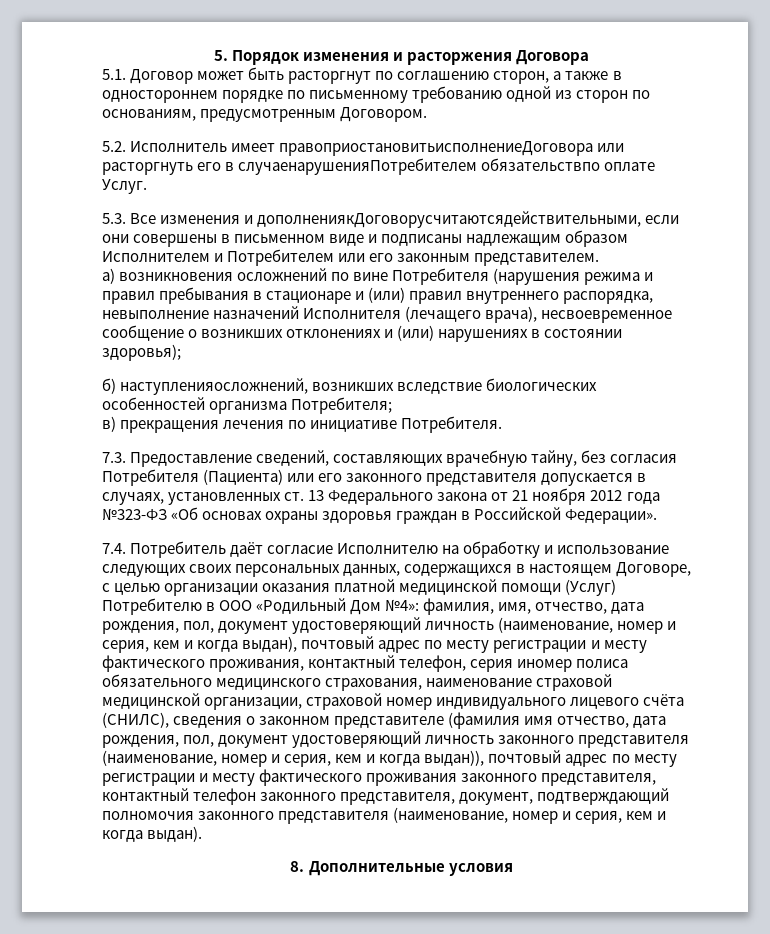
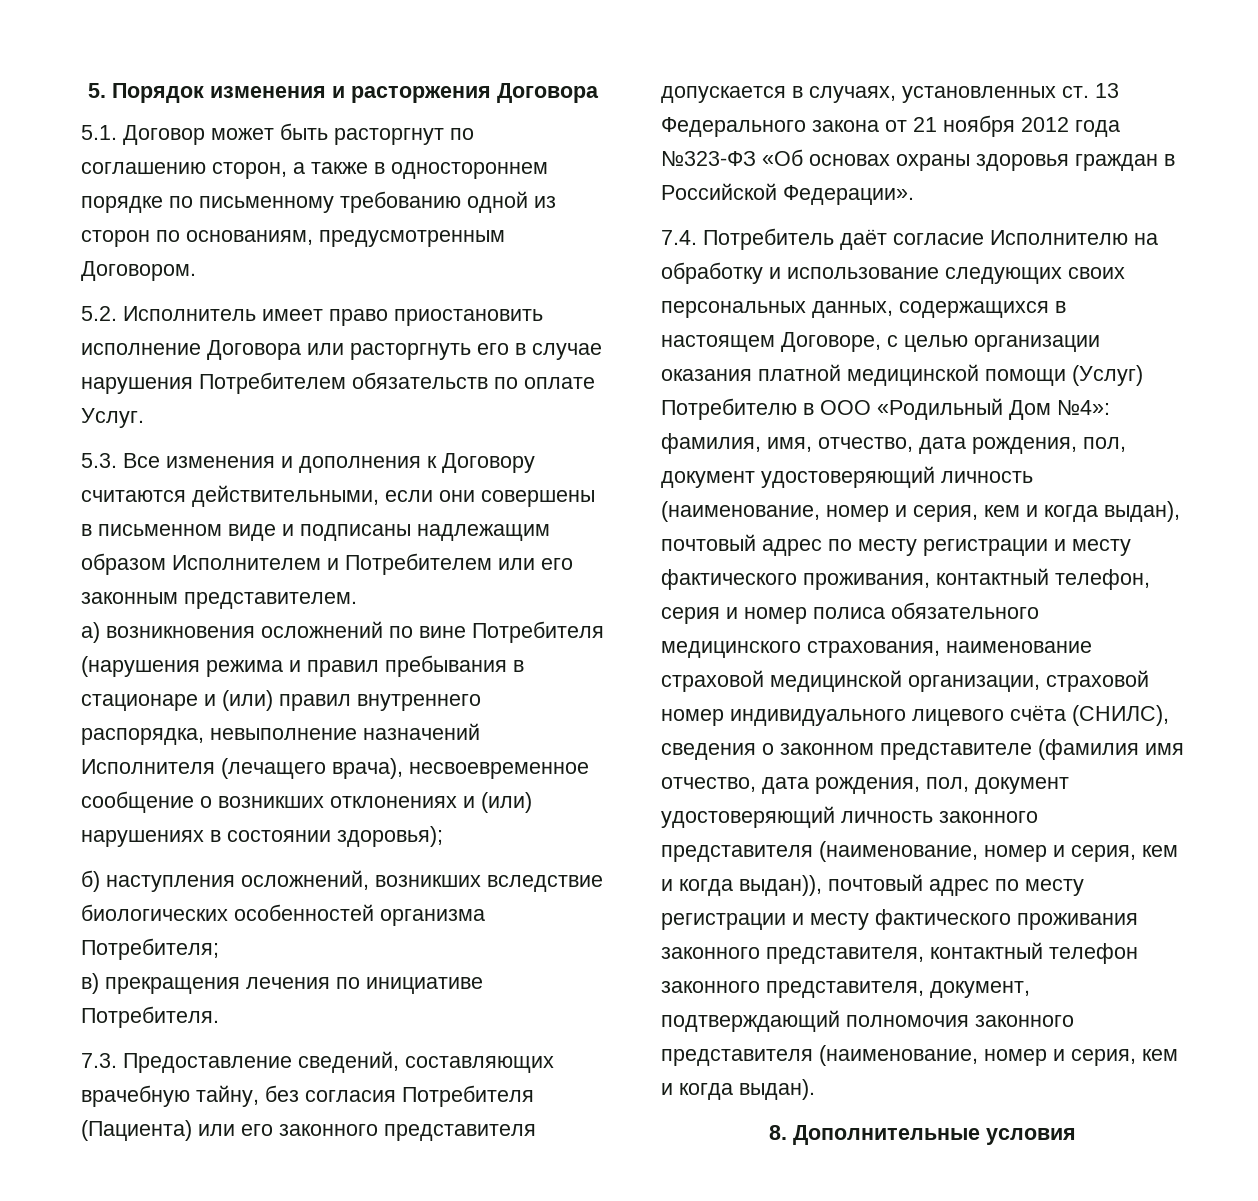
[279,141,625,156] [102,158,601,175] правоприостановитьисполнениеДоговора или расторгнуть его в случаенарушенияПотребителем обязательствпо -> [329,309,543,326] [81,340,602,360] [81,372,518,394] право приостановить исполнение Договора или расторгнуть его в случае нарушения Потребителем обязательств по
[257,211,642,228] дополнениякДоговорусчитаютсядействительными, -> [299,453,535,473] [81,485,379,507] дополнения к Договору считаются действительными,
[120,378,309,395] наступленияосложнений, -> [106,870,369,892] наступления осложнений,
[517,659,573,672] иномер -> [726,607,807,624] и номер

